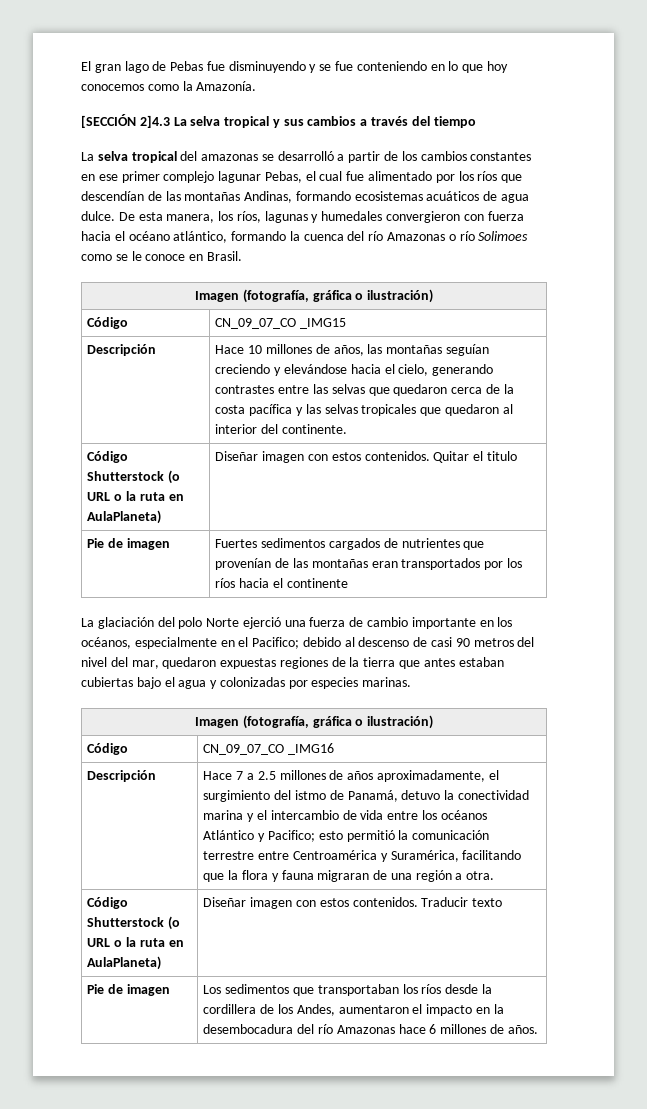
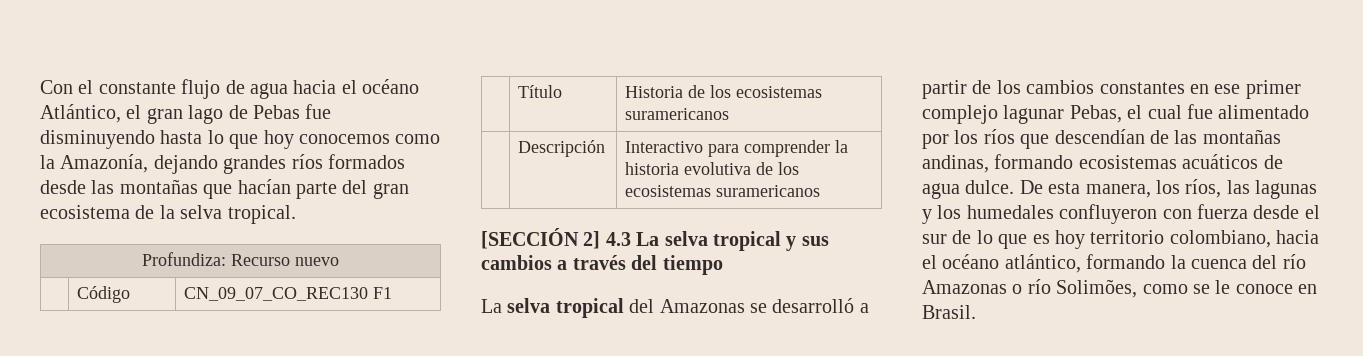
[81,61,91,71] El -> [40,79,420,99] [40,104,142,123] Con el constante flujo de agua hacia el océano Atlántico, el
[309,61,445,73] y se fue conteniendo en -> [160,130,203,144] hasta
[196,81,257,91] Amazonía. -> [60,154,405,174] [40,179,409,199] [40,205,296,224] [142,252,339,266] [77,286,131,303] [184,287,393,301] [518,85,563,98] [625,85,823,98] [625,108,730,120] [518,140,606,157] [625,140,849,157] [625,162,800,175] [625,185,821,197] Amazonía, dejando grandes ríos formados desde las montañas que hacían parte del gran ecosistema de la selva tropical. // Profundiza: Recurso nuevo // | Código | CN_09_07_CO_REC130 F1 // | Título | Historia de los ecosistemas suramericanos // | Descripción | Interactivo para comprender la historia evolutiva de los ecosistemas suramericanos
[139,115,170,128] 2]4.3 -> [583,231,631,249] 2] 4.3
[201,154,259,161] amazonas -> [659,299,745,313] Amazonas
[244,191,293,203] Andinas, -> [922,155,989,173] andinas,
(261, 217) none -> [1226,180,1250,194] las
[321,211,524,223] humedales convergieron con fuerza -> [937,204,1320,224] [922,230,1271,249] los humedales confluyeron con fuerza desde el sur de lo que es hoy territorio colombiano,
[478,231,529,241] Solimoes -> [1056,279,1138,298] Solimões,
[194,289,434,303] [87,317,129,329] [215,318,347,329] [87,344,157,356] [215,344,489,356] [215,364,494,376] [215,384,514,396] [215,404,513,416] [215,424,347,434] [87,451,129,463] [87,470,181,484] [87,491,184,501] [87,510,162,524] [215,451,517,463] [87,538,170,550] [215,538,485,550] [215,558,522,570] [215,578,348,588] [81,617,513,629] [81,637,535,649] [81,657,504,669] [81,677,412,689] [194,715,434,729] [87,743,129,755] [203,743,335,755] [87,770,157,782] [203,770,499,782] [203,790,529,802] [203,810,487,822] [203,830,490,842] [203,850,522,862] [203,870,495,882] [87,897,129,909] [87,916,181,930] [87,937,184,947] [87,956,162,970] [203,897,503,909] [87,984,170,996] [203,984,492,996] [203,1004,504,1016] [203,1024,538,1034] // Imagen (fotografía, gráfica o ilustración) // Código | CN_09_07_CO _IMG15 // Descripción | Hace 10 millones de años, las montañas seguían creciendo y elevándose hacia el cielo, generando contrastes entre las selvas que quedaron cerca de la costa pacífica y las selvas tropicales que quedaron al interior del continente. // Código Shutterstock (o URL o la ruta en AulaPlaneta) | Diseñar imagen con estos contenidos. Quitar el titulo // Pie de imagen | Fuertes sedimentos cargados de nutrientes que provenían de las montañas eran transportados por los ríos hacia el continente // La glaciación del polo Norte ejerció una fuerza de cambio importante en los océanos, especialmente en el Pacifico; debido al descenso de casi 90 metros del nivel del mar, quedaron expuestas regiones de la tierra que antes estaban cubiertas bajo el agua y colonizadas por especies marinas. // Imagen (fotografía, gráfica o ilustración) // Código | CN_09_07_CO _IMG16 // Descripción | Hace 7 a 2.5 millones de años aproximadamente, el surgimiento del istmo de Panamá, detuvo la conectividad marina y el intercambio de vida entre los océanos Atlántico y Pacifico; esto permitió la comunicación terrestre entre Centroamérica y Suramérica, facilitando que la flora y fauna migraran de una región a otra. // Código Shutterstock (o URL o la ruta en AulaPlaneta) | Diseñar imagen con estos contenidos. Traducir texto // Pie de imagen | Los sedimentos que transportaban los ríos desde la cordillera de los Andes, aumentaron el impacto en la desembocadura del río Amazonas hace 6 millones de años. -> (976, 312) none

